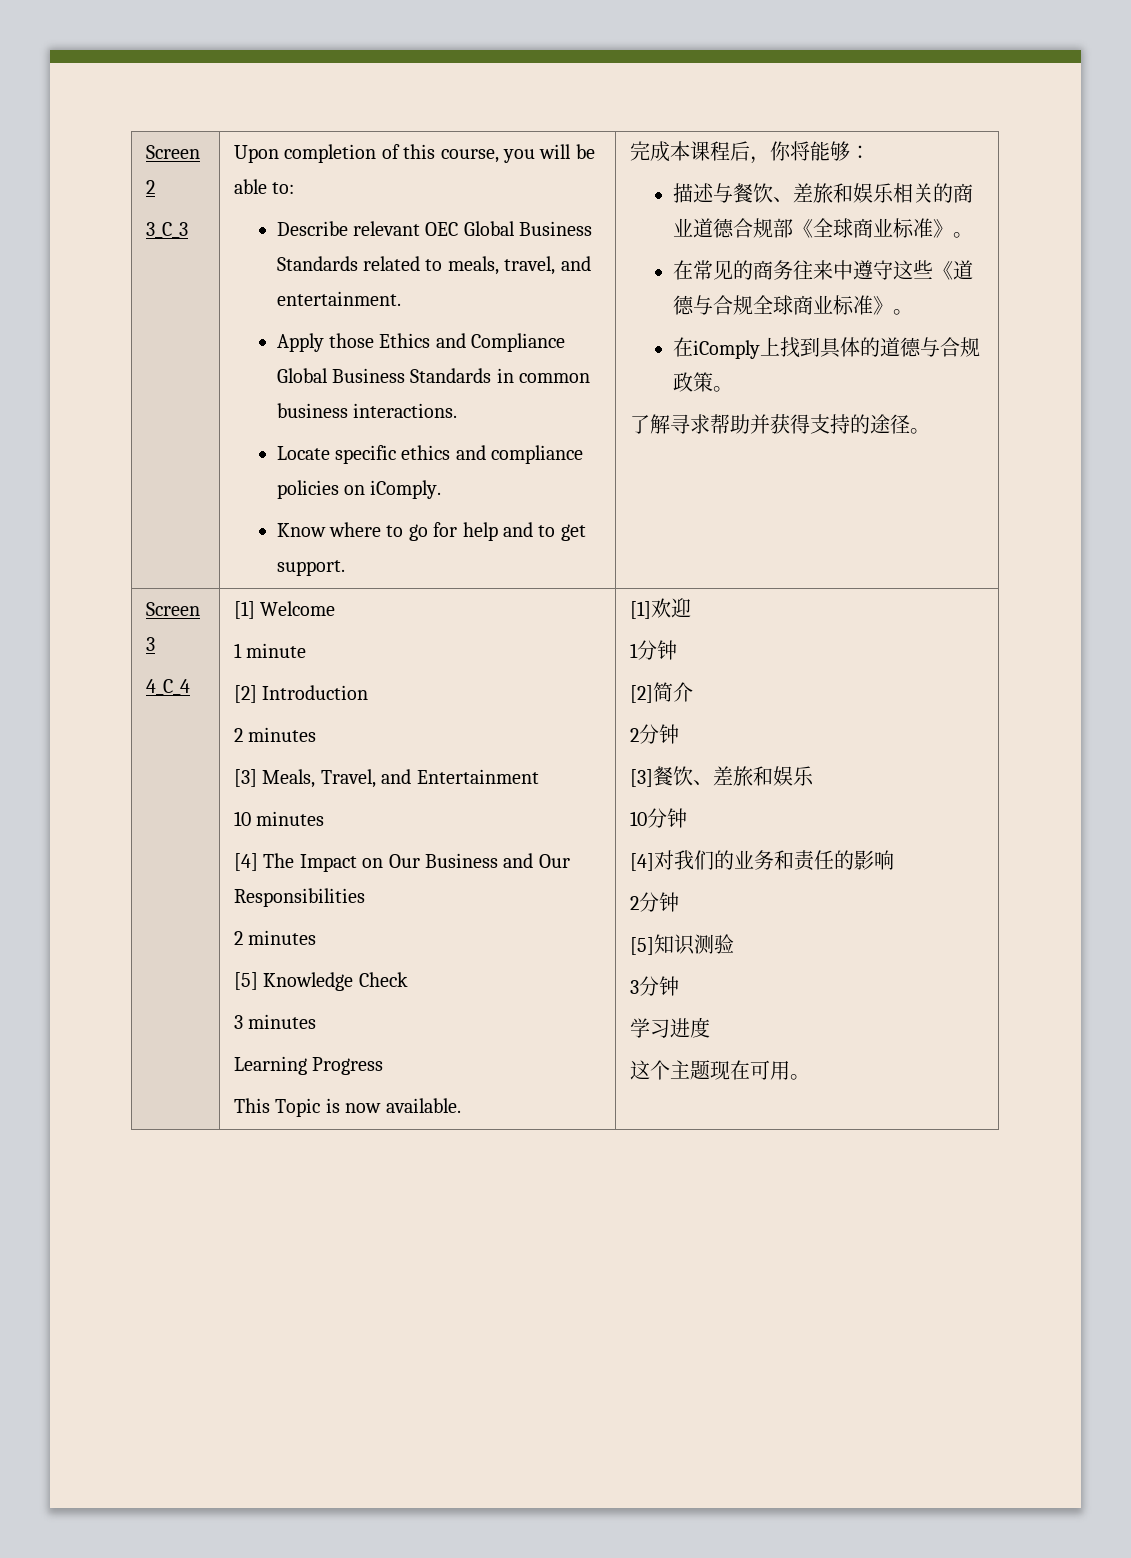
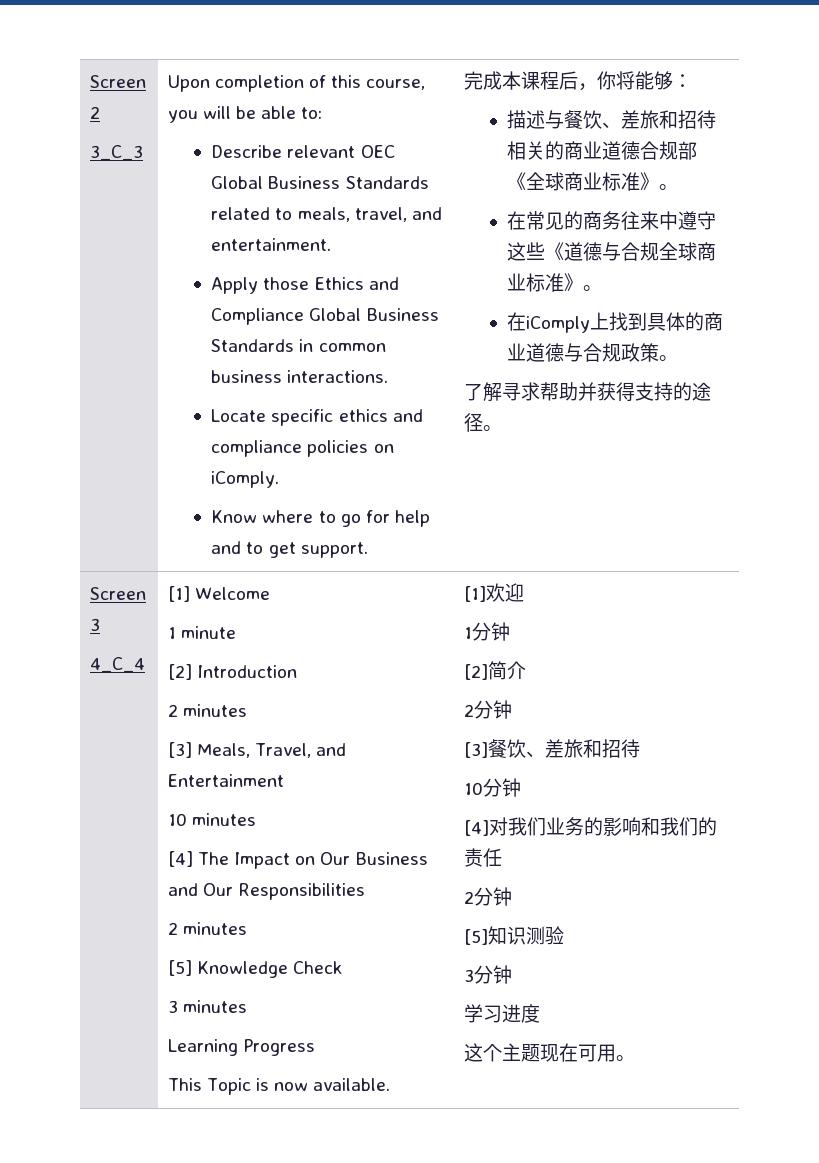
[852,183,894,203] 娱乐 -> [678,110,717,129] 招待
(880, 347) none -> [704,312,724,331] [507,343,527,361] 商业
[772,766,814,786] 娱乐 -> [601,739,640,758] 招待
[713,850,834,871] 的业务和责任 -> [545,817,584,836] 业务
(894, 860) none -> [640,817,717,836] [463,848,502,867] 和我们的责任

